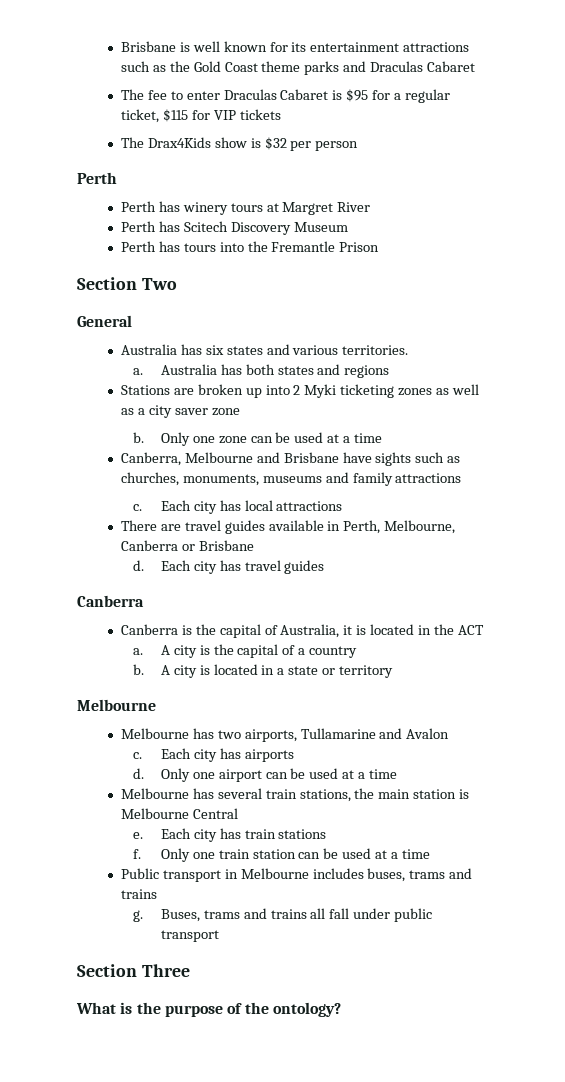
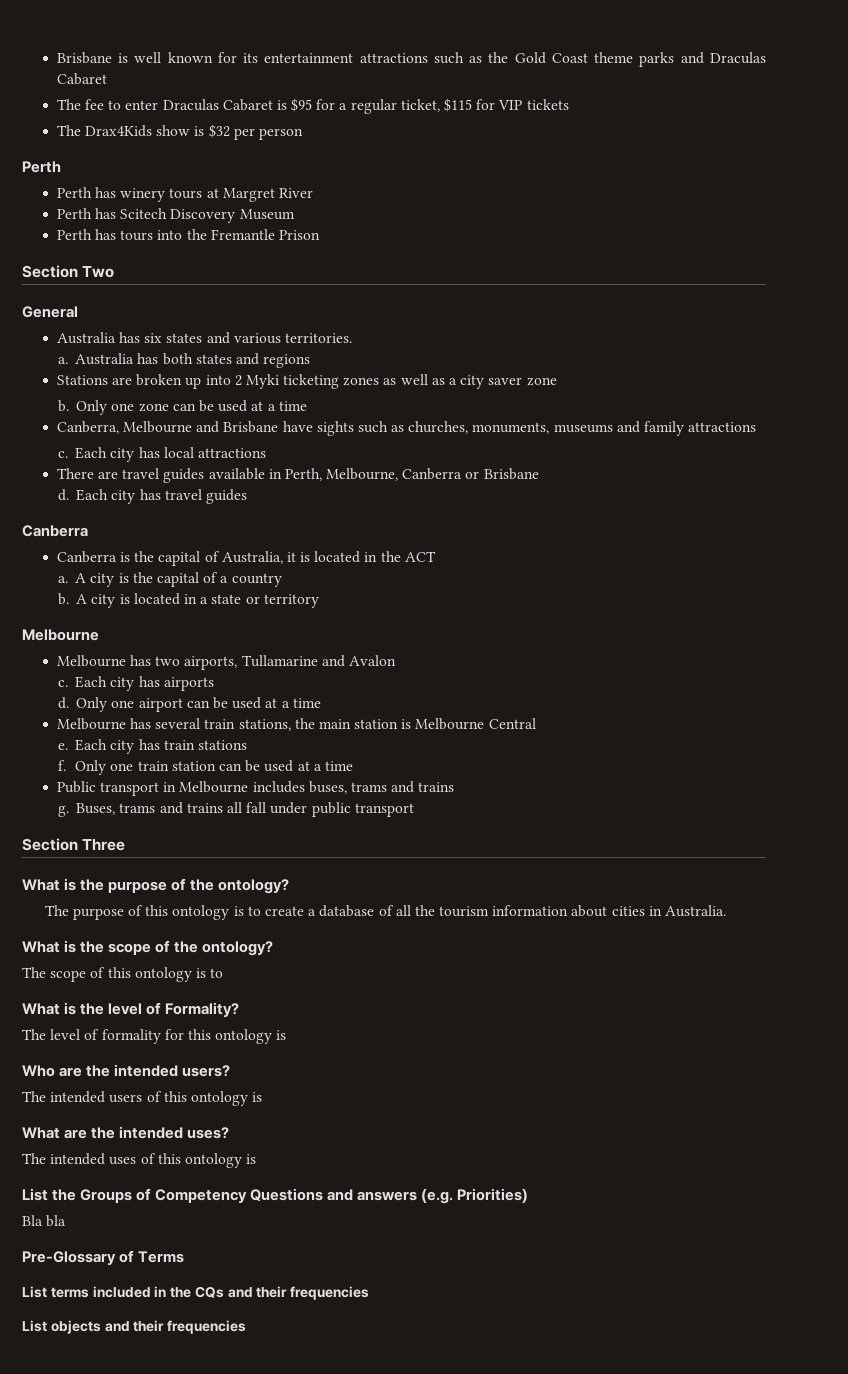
(341, 1009) none -> [44,905,727,920] [22,940,274,956] [22,967,224,982] [22,1002,240,1017] [22,1029,287,1044] [22,1064,231,1077] [22,1091,263,1106] [22,1126,230,1139] [22,1153,257,1168] [22,1188,529,1204] [22,1215,67,1227] [22,1250,185,1265] [22,1286,370,1300] [22,1320,247,1334] // The purpose of this ontology is to create a database of all the tourism information about cities in Australia. // What is the scope of the ontology? // The scope of this ontology is to // What is the level of Formality? // The level of formality for this ontology is // Who are the intended users? // The intended users of this ontology is // What are the intended uses? // The intended uses of this ontology is // List the Groups of Competency Questions and answers (e.g. Priorities) // Bla bla // Pre-Glossary of Terms // List terms included in the CQs and their frequencies // List objects and their frequencies

